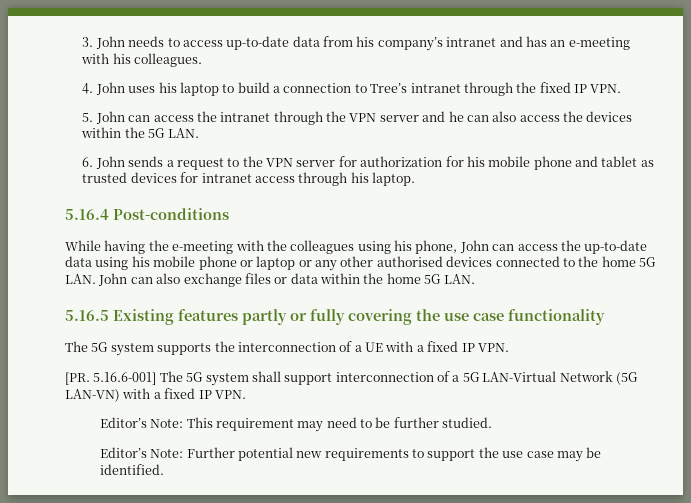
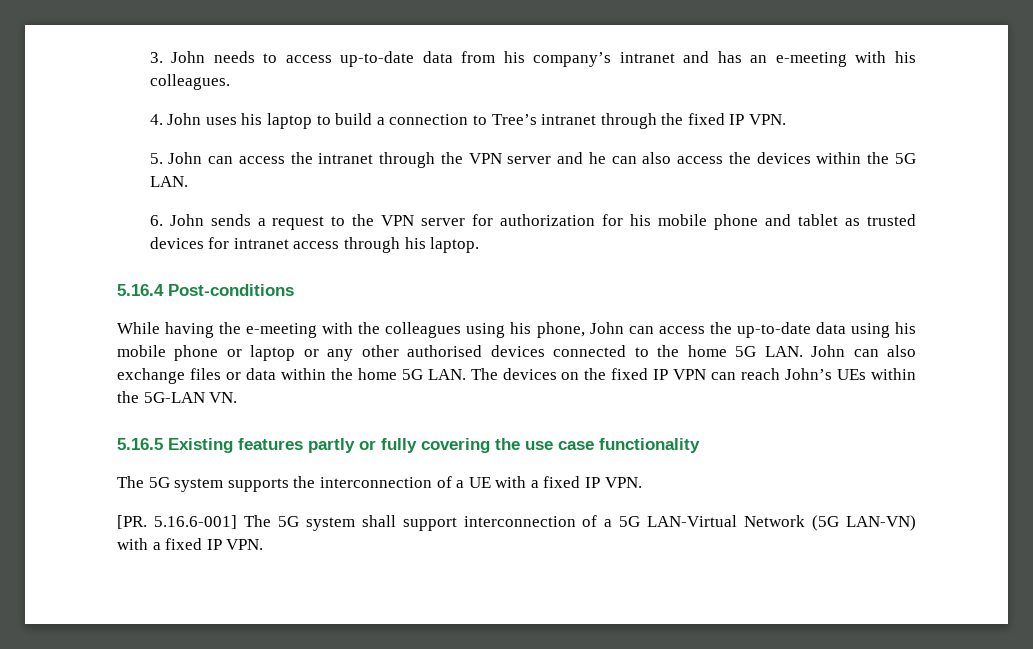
(475, 279) none -> [470,368,917,380] [117,391,238,403] The devices on the fixed IP VPN can reach John’s UEs within the 5G-LAN VN.
[99,417,493,432] [99,447,602,462] [99,464,164,475] // Editor’s Note: This requirement may need to be further studied. // Editor’s Note: Further potential new requirements to support the use case may be identified. -> (264, 544) none

